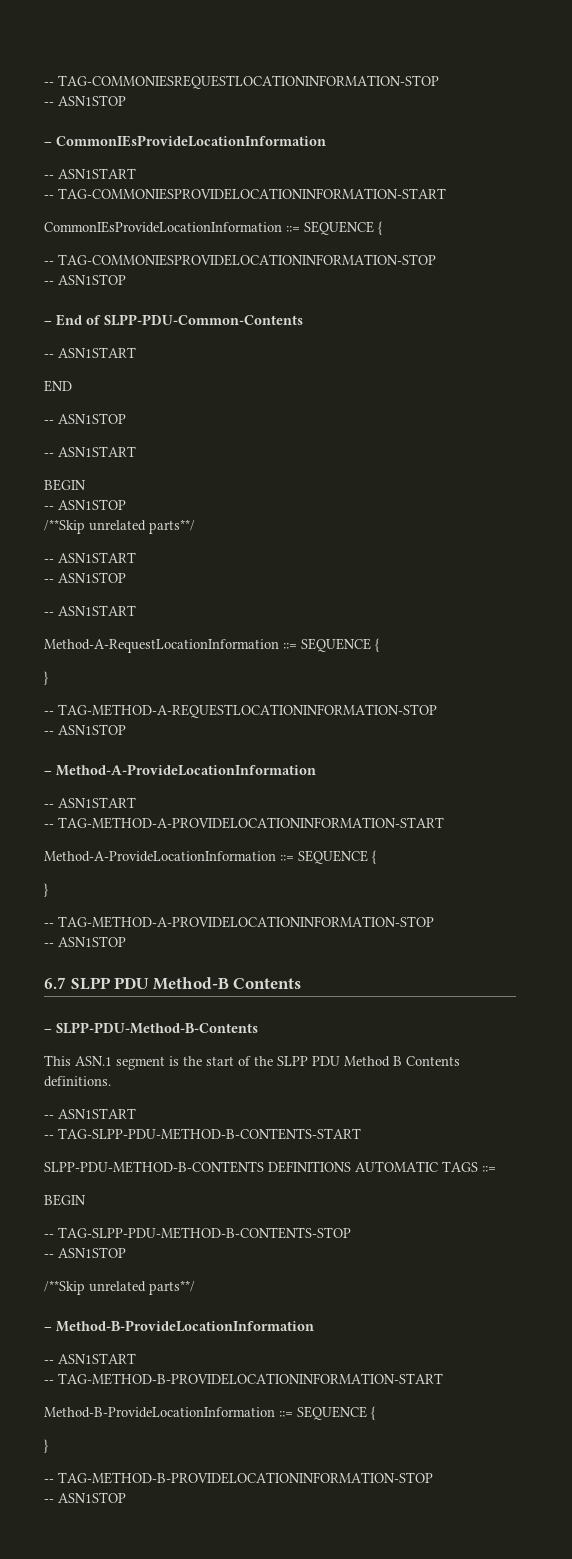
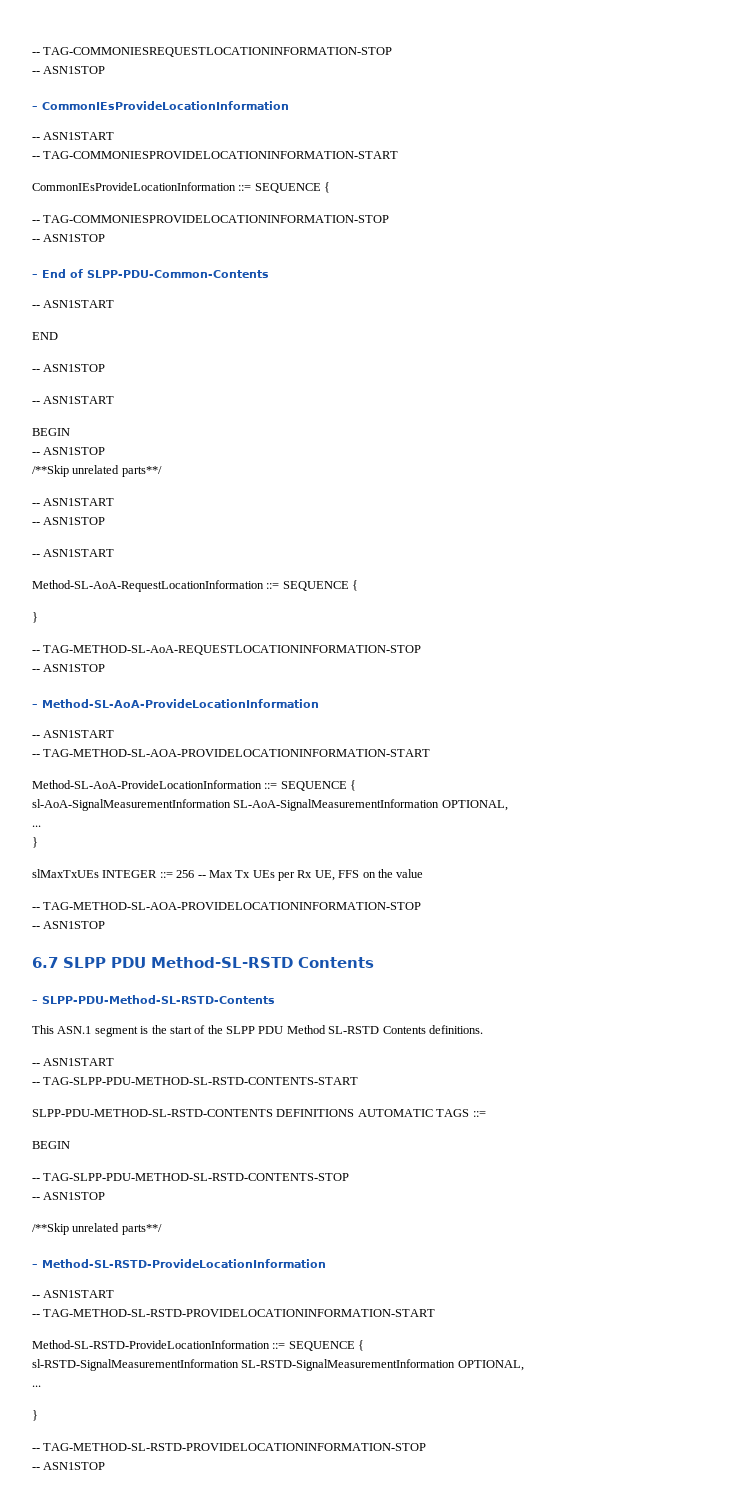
[44,638,379,653] [44,671,48,685] [44,704,437,718] [44,724,126,735] [44,764,316,776] [44,797,136,808] [44,817,444,829] [44,850,376,864] [44,883,48,897] [44,916,434,928] Method-A-RequestLocationInformation ::= SEQUENCE { // } // -- TAG-METHOD-A-REQUESTLOCATIONINFORMATION-STOP // -- ASN1STOP // – Method-A-ProvideLocationInformation // -- ASN1START // -- TAG-METHOD-A-PROVIDELOCATIONINFORMATION-START // Method-A-ProvideLocationInformation ::= SEQUENCE { // } // -- TAG-METHOD-A-PROVIDELOCATIONINFORMATION-STOP -> [32,580,359,592] [32,612,38,623] [32,645,422,655] [32,664,106,672] [32,699,319,708] [32,730,115,738] [32,749,431,757] [32,780,357,791] [32,799,508,811] [32,825,41,827] [32,837,38,848] [32,869,424,881] [32,902,422,910] Method-SL-AoA-RequestLocationInformation ::= SEQUENCE { // } // -- TAG-METHOD-SL-AoA-REQUESTLOCATIONINFORMATION-STOP // -- ASN1STOP // – Method-SL-AoA-ProvideLocationInformation // -- ASN1START // -- TAG-METHOD-SL-AOA-PROVIDELOCATIONINFORMATION-START // Method-SL-AoA-ProvideLocationInformation ::= SEQUENCE { // sl-AoA-SignalMeasurementInformation SL-AoA-SignalMeasurementInformation OPTIONAL, // ... // } // slMaxTxUEs INTEGER ::= 256 -- Max Tx UEs per Rx UE, FFS on the value // -- TAG-METHOD-SL-AOA-PROVIDELOCATIONINFORMATION-STOP
[152,977,229,990] Method-B -> [151,957,293,968] Method-SL-RSTD
[56,1022,258,1034] SLPP-PDU-Method-B-Contents -> [42,995,275,1004] SLPP-PDU-Method-SL-RSTD-Contents
[393,1056,402,1066] B -> [328,1026,380,1034] SL-RSTD
[58,1128,361,1140] [44,1161,264,1173] TAG-SLPP-PDU-METHOD-B-CONTENTS-START // SLPP-PDU-METHOD-B-CONTENTS -> [43,1077,359,1085] [32,1109,273,1117] TAG-SLPP-PDU-METHOD-SL-RSTD-CONTENTS-START // SLPP-PDU-METHOD-SL-RSTD-CONTENTS
[58,1227,351,1239] TAG-SLPP-PDU-METHOD-B-CONTENTS-STOP -> [43,1173,350,1181] TAG-SLPP-PDU-METHOD-SL-RSTD-CONTENTS-STOP
[56,1320,314,1332] [44,1353,136,1364] [44,1373,443,1385] [44,1406,375,1420] [44,1439,48,1453] [44,1472,433,1484] Method-B-ProvideLocationInformation // -- ASN1START // -- TAG-METHOD-B-PROVIDELOCATIONINFORMATION-START // Method-B-ProvideLocationInformation ::= SEQUENCE { // } // -- TAG-METHOD-B-PROVIDELOCATIONINFORMATION-STOP -> [42,1259,326,1268] [32,1290,115,1298] [32,1309,436,1317] [32,1340,365,1351] [32,1359,524,1371] [32,1385,41,1387] [32,1410,38,1421] [32,1443,427,1451] Method-SL-RSTD-ProvideLocationInformation // -- ASN1START // -- TAG-METHOD-SL-RSTD-PROVIDELOCATIONINFORMATION-START // Method-SL-RSTD-ProvideLocationInformation ::= SEQUENCE { // sl-RSTD-SignalMeasurementInformation SL-RSTD-SignalMeasurementInformation OPTIONAL, // ... // } // -- TAG-METHOD-SL-RSTD-PROVIDELOCATIONINFORMATION-STOP

